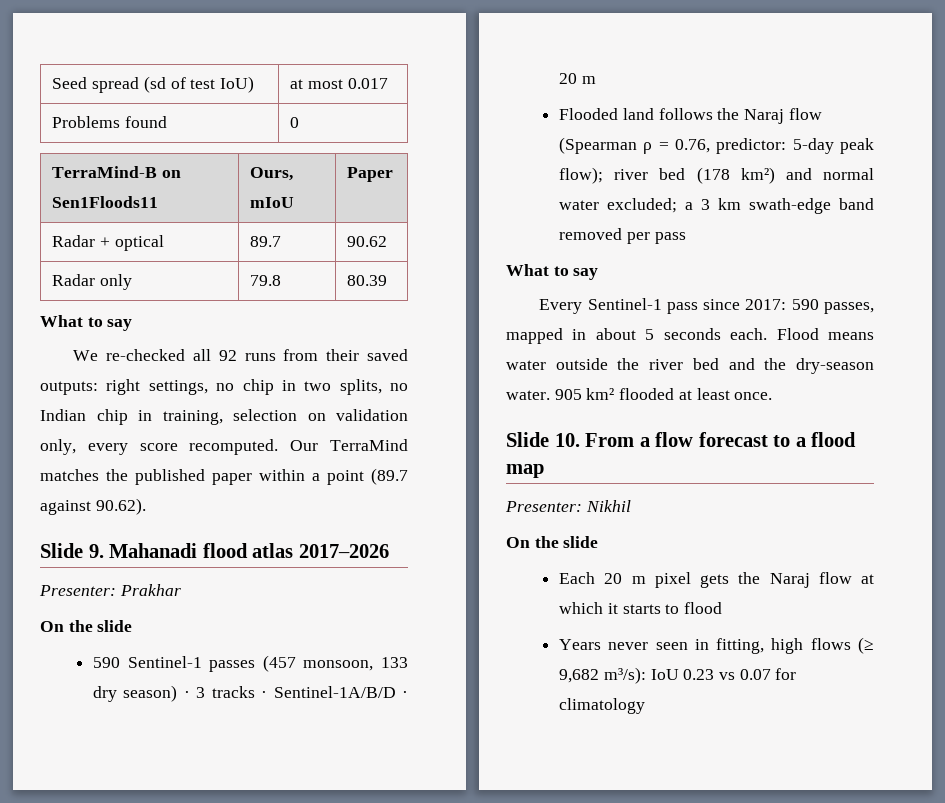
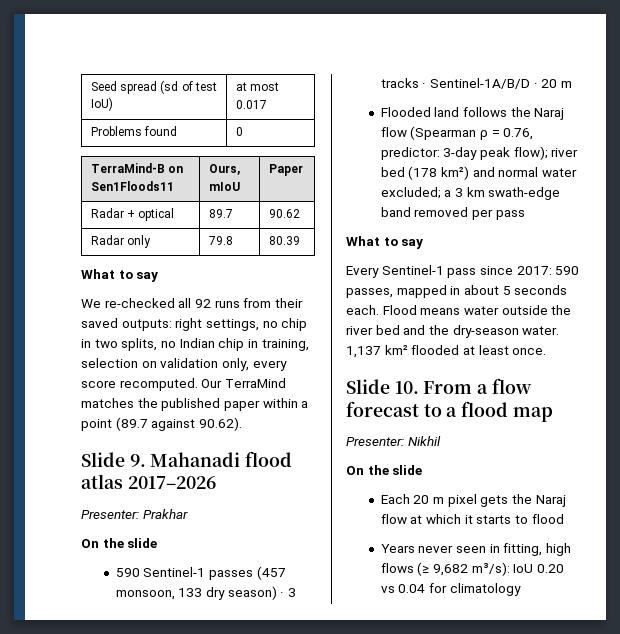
[792,138,834,154] 5-day -> [443,147,478,160] 3-day
[554,389,582,400] 905 -> [346,346,381,358] 1,137
[683,669,771,680] 0.23 vs 0.07 -> [536,564,564,573] [380,584,426,593] 0.20 vs 0.04

